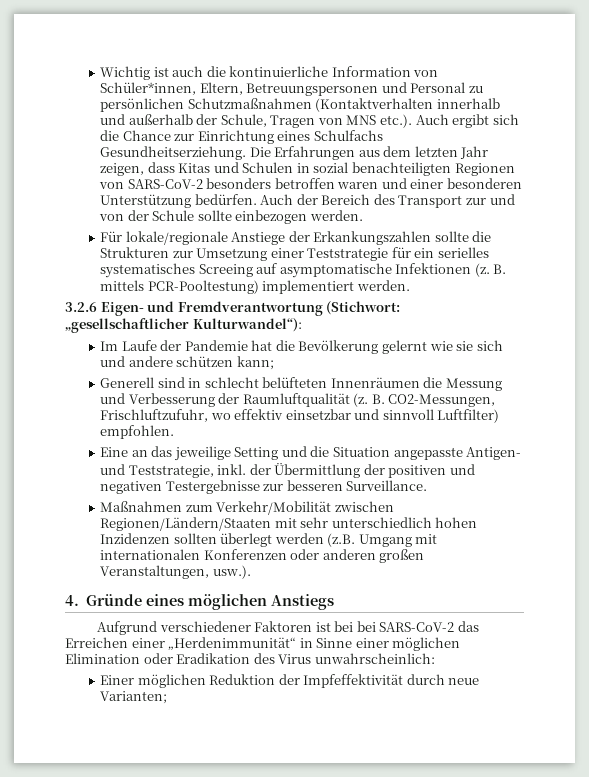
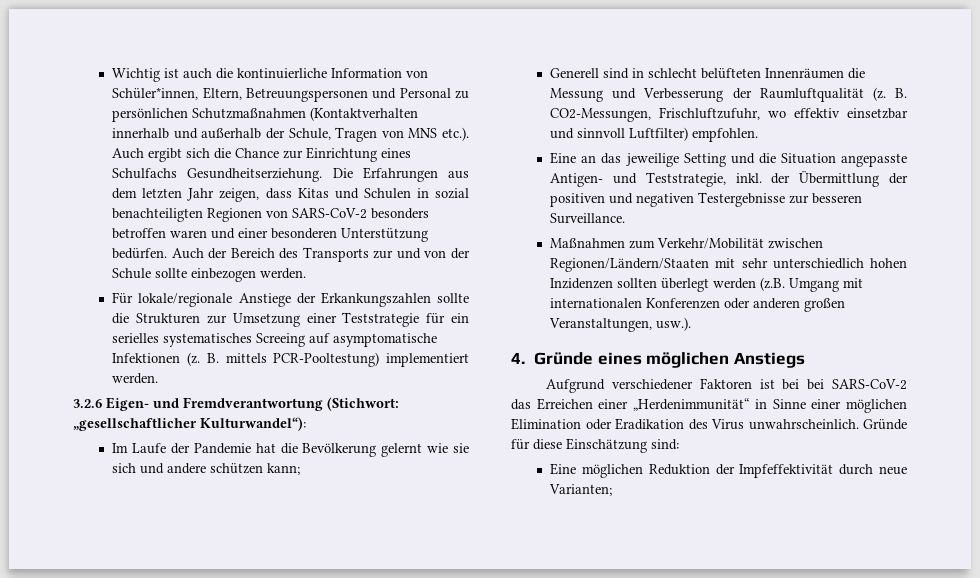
[398,195,463,208] Transport -> [302,247,369,262] Transports
[314,653,435,664] [100,675,135,685] unwahrscheinlich: // Einer -> [748,419,907,430] [511,438,679,453] [550,463,577,475] unwahrscheinlich. Gründe für diese Einschätzung sind: // Eine

